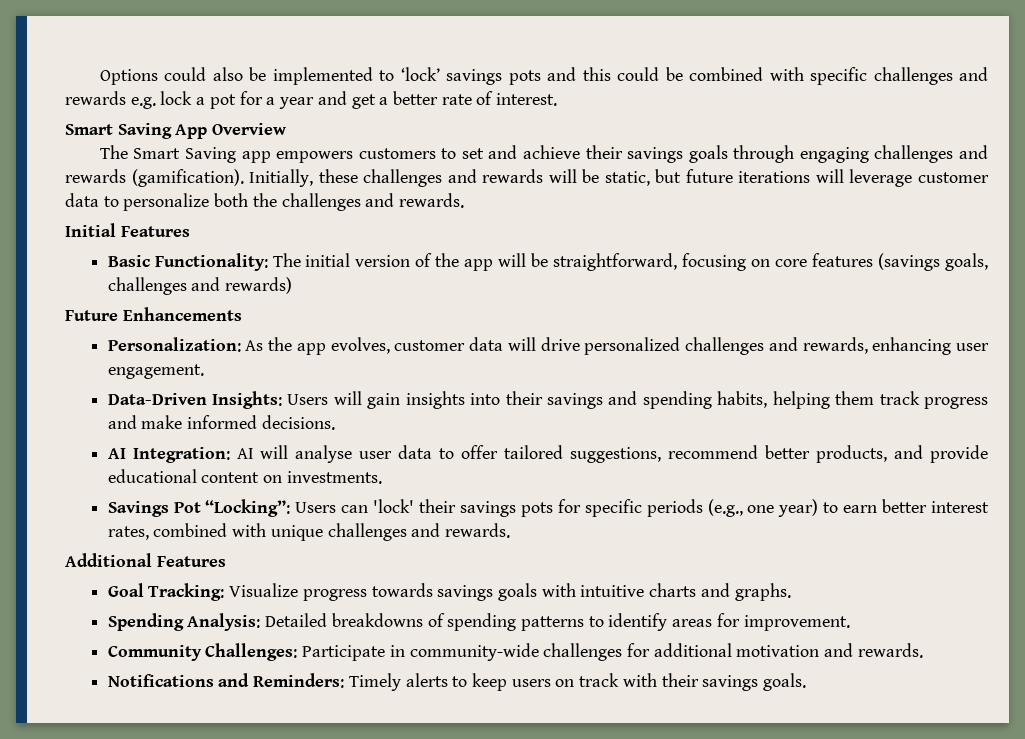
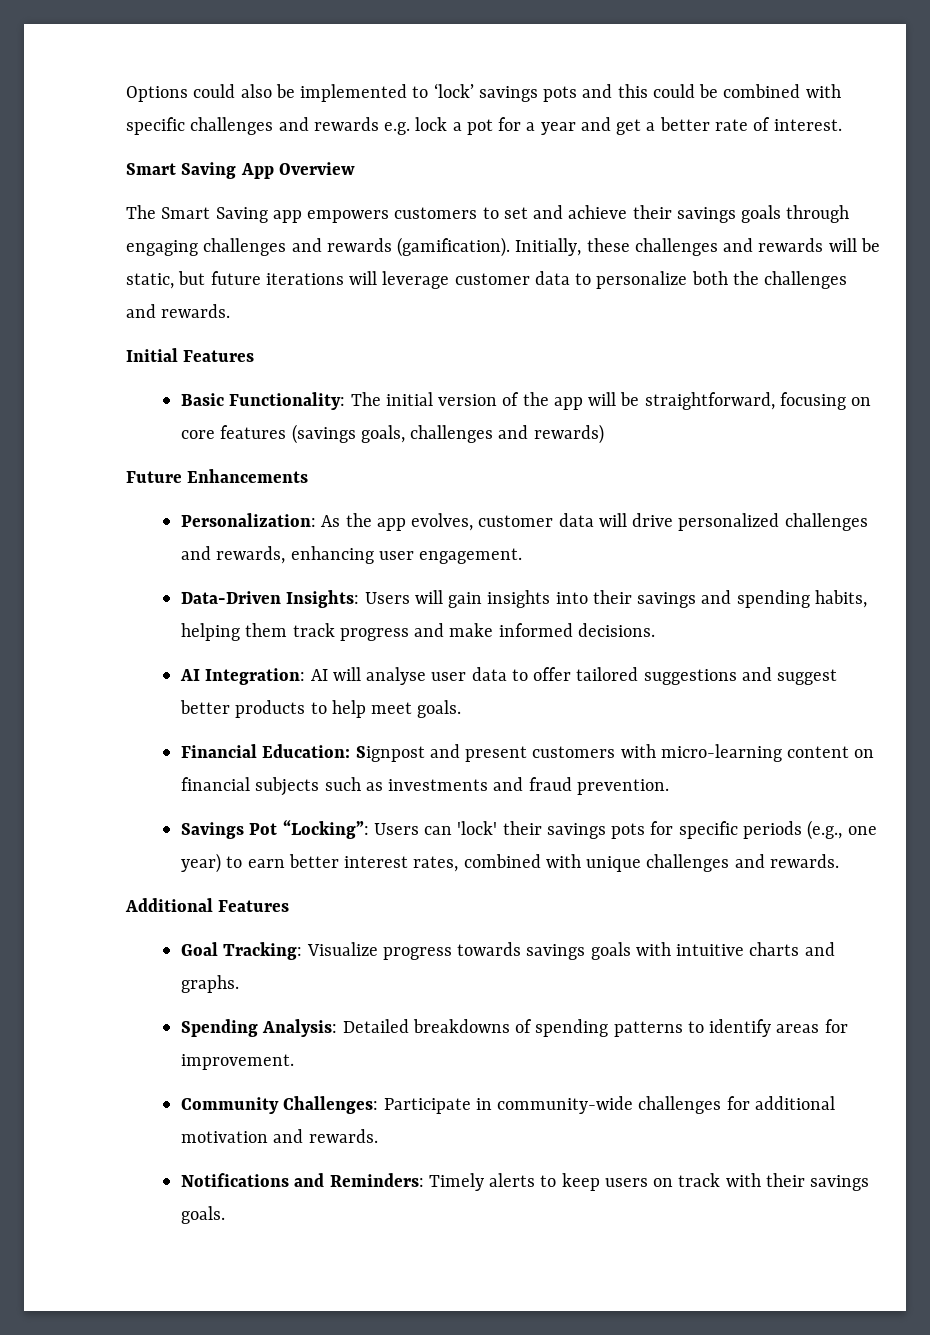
[570,445,988,463] [107,469,382,484] suggestions, recommend better products, and provide educational content on investments. -> [643,667,838,685] [180,700,462,718] [181,744,875,762] [181,777,669,796] suggestions and suggest better products to help meet goals. // Financial Education: Signpost and present customers with micro-learning content on financial subjects such as investments and fraud prevention.

